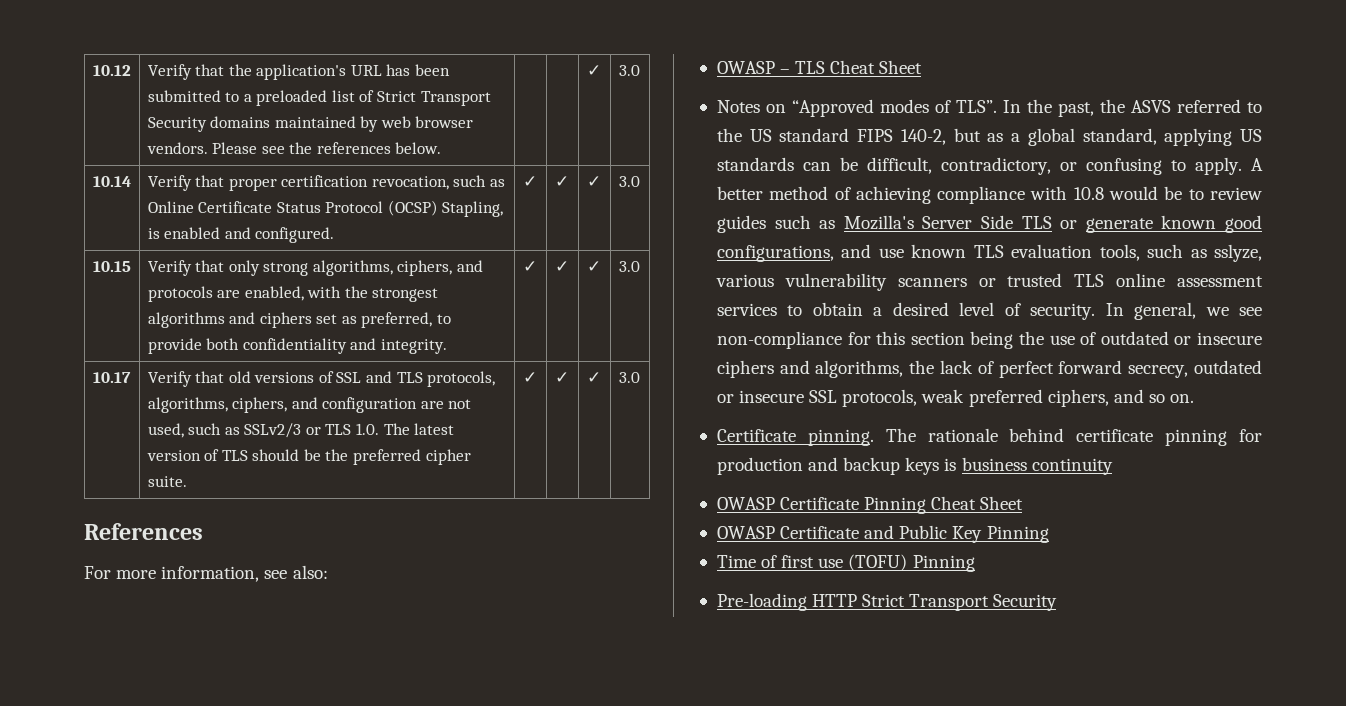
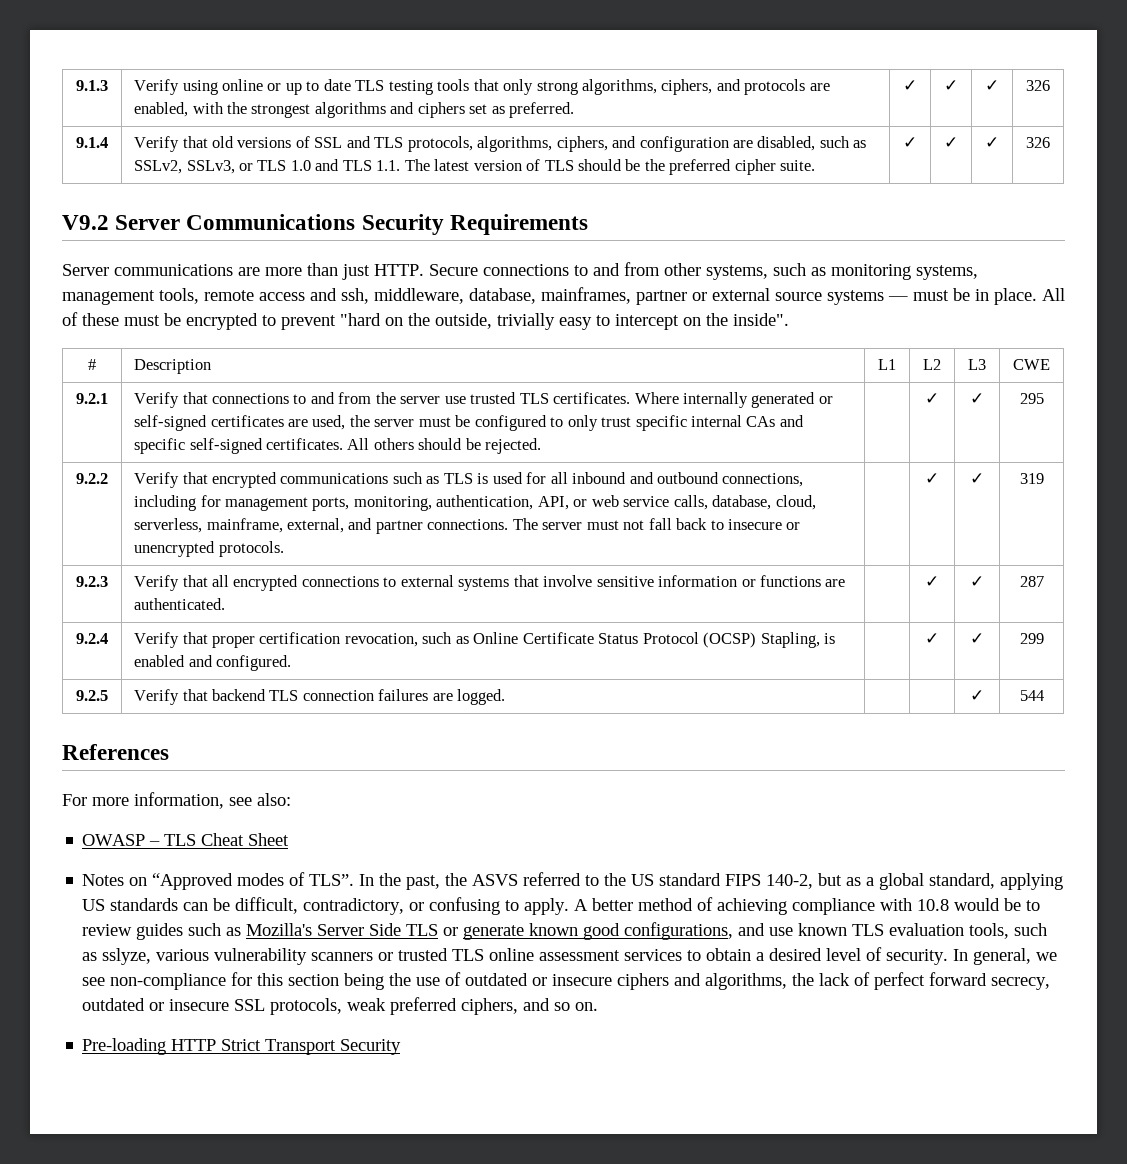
[92,65,131,76] [147,64,451,80] [147,90,491,106] [147,116,474,132] [146,142,442,154] [586,65,601,76] [618,65,640,76] [92,176,131,187] 10.12 | Verify that the application's URL has been submitted to a preloaded list of Strict Transport Security domains maintained by web browser vendors. Please see the references below. | | | ✓ | 3.0 // 10.14 -> [76,80,108,91] [134,79,830,95] [134,102,575,118] [903,80,917,91] [944,80,958,91] [985,80,999,91] [1026,80,1050,91] [76,137,108,148] [134,136,867,152] [134,159,816,175] [903,137,917,148] [944,137,958,148] [985,137,999,148] [1026,137,1050,148] [62,214,588,235] [62,262,978,280] [62,287,1065,305] [62,312,789,330] [88,359,96,370] [134,359,212,374] [878,359,896,370] [923,359,941,370] [968,359,986,370] [1013,359,1050,370] [76,393,108,404] [134,392,833,408] [134,415,804,431] [134,438,542,454] [925,393,939,404] [970,393,984,404] [1019,393,1044,404] [76,473,108,484] [134,472,804,488] [134,495,816,511] [134,518,801,534] [134,541,284,557] [925,473,939,484] [970,473,984,484] [1019,473,1044,484] [76,576,108,587] [134,575,846,591] [134,598,226,610] [925,576,939,587] [970,576,984,587] [1019,576,1044,587] [76,633,108,644] 9.1.3 | Verify using online or up to date TLS testing tools that only strong algorithms, ciphers, and protocols are enabled, with the strongest algorithms and ciphers set as preferred. | ✓ | ✓ | ✓ | 326 // 9.1.4 | Verify that old versions of SSL and TLS protocols, algorithms, ciphers, and configuration are disabled, such as SSLv2, SSLv3, or TLS 1.0 and TLS 1.1. The latest version of TLS should be the preferred cipher suite. | ✓ | ✓ | ✓ | 326 // V9.2 Server Communications Security Requirements // Server communications are more than just HTTP. Secure connections to and from other systems, such as monitoring systems, management tools, remote access and ssh, middleware, database, mainframes, partner or external source systems — must be in place. All of these must be encrypted to prevent "hard on the outside, trivially easy to intercept on the inside". // # | Description | L1 | L2 | L3 | CWE // 9.2.1 | Verify that connections to and from the server use trusted TLS certificates. Where internally generated or self-signed certificates are used, the server must be configured to only trust specific internal CAs and specific self-signed certificates. All others should be rejected. | | ✓ | ✓ | 295 // 9.2.2 | Verify that encrypted communications such as TLS is used for all inbound and outbound connections, including for management ports, monitoring, authentication, API, or web service calls, database, cloud, serverless, mainframe, external, and partner connections. The server must not fall back to insecure or unencrypted protocols. | | ✓ | ✓ | 319 // 9.2.3 | Verify that all encrypted connections to external systems that involve sensitive information or functions are authenticated. | | ✓ | ✓ | 287 // 9.2.4
[522,176,537,187] [554,176,569,187] [586,176,601,187] [618,176,640,187] [92,261,131,272] [147,260,484,276] [147,286,439,302] [147,312,452,328] [147,338,447,354] [522,261,537,272] [554,261,569,272] [586,261,601,272] [618,261,640,272] [92,372,131,383] [147,371,496,387] [147,397,472,413] [147,423,455,438] [146,449,471,465] [147,476,187,487] [522,372,537,383] [554,372,569,383] [586,372,601,383] [618,372,640,383] ✓ | ✓ | ✓ | 3.0 // 10.15 | Verify that only strong algorithms, ciphers, and protocols are enabled, with the strongest algorithms and ciphers set as preferred, to provide both confidentiality and integrity. | ✓ | ✓ | ✓ | 3.0 // 10.17 | Verify that old versions of SSL and TLS protocols, algorithms, ciphers, and configuration are not used, such as SSLv2/3 or TLS 1.0. The latest version of TLS should be the preferred cipher suite. | ✓ | ✓ | ✓ | 3.0 -> [925,633,939,644] [970,633,984,644] [1019,633,1044,644] [76,690,108,701] [134,689,506,705] [970,690,984,701] [1019,690,1044,701] | ✓ | ✓ | 299 // 9.2.5 | Verify that backend TLS connection failures are logged. | | | ✓ | 544
[716,428,1262,446] [716,457,1113,475] [716,496,1024,514] [716,525,1049,543] [716,554,975,572] // Certificate pinning. The rationale behind certificate pinning for production and backup keys is business continuity // OWASP Certificate Pinning Cheat Sheet // OWASP Certificate and Public Key Pinning // Time of first use (TOFU) Pinning -> (599, 1006) none

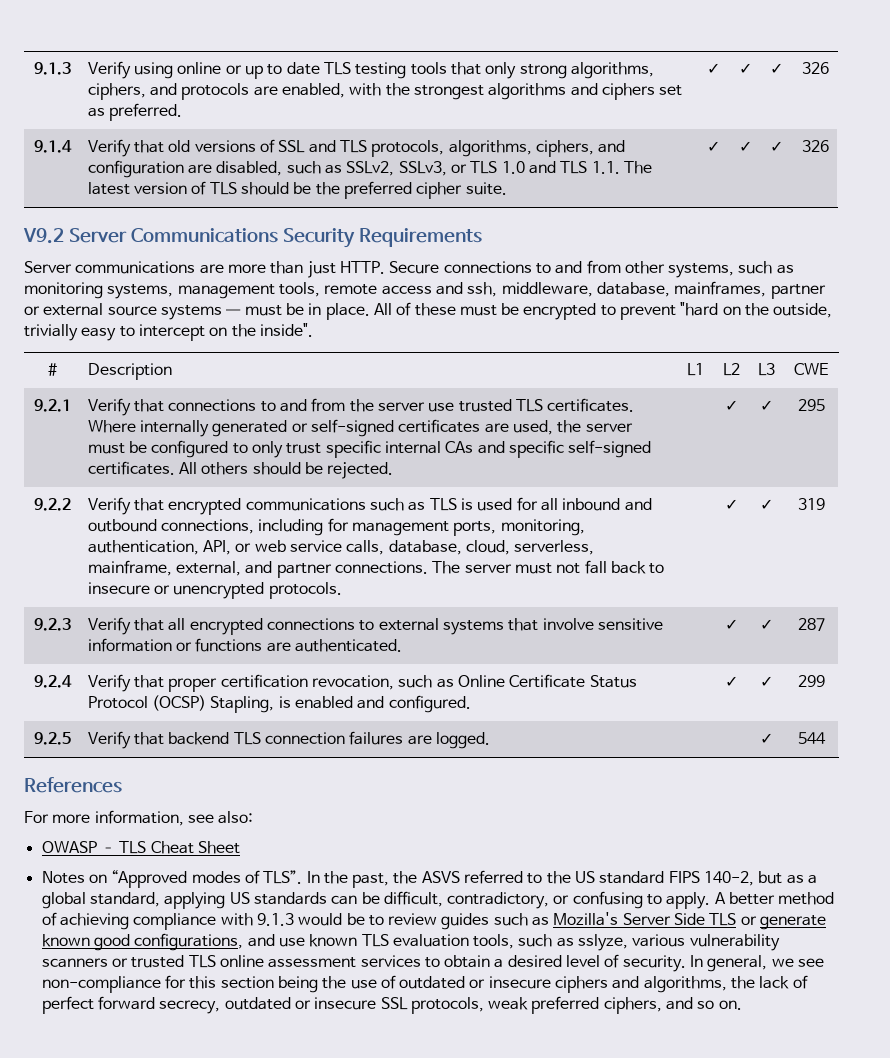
[917,899,950,911] 10.8 -> [256,913,294,926] 9.1.3
[82,1038,402,1055] // Pre-loading HTTP Strict Transport Security -> (742, 1005) none

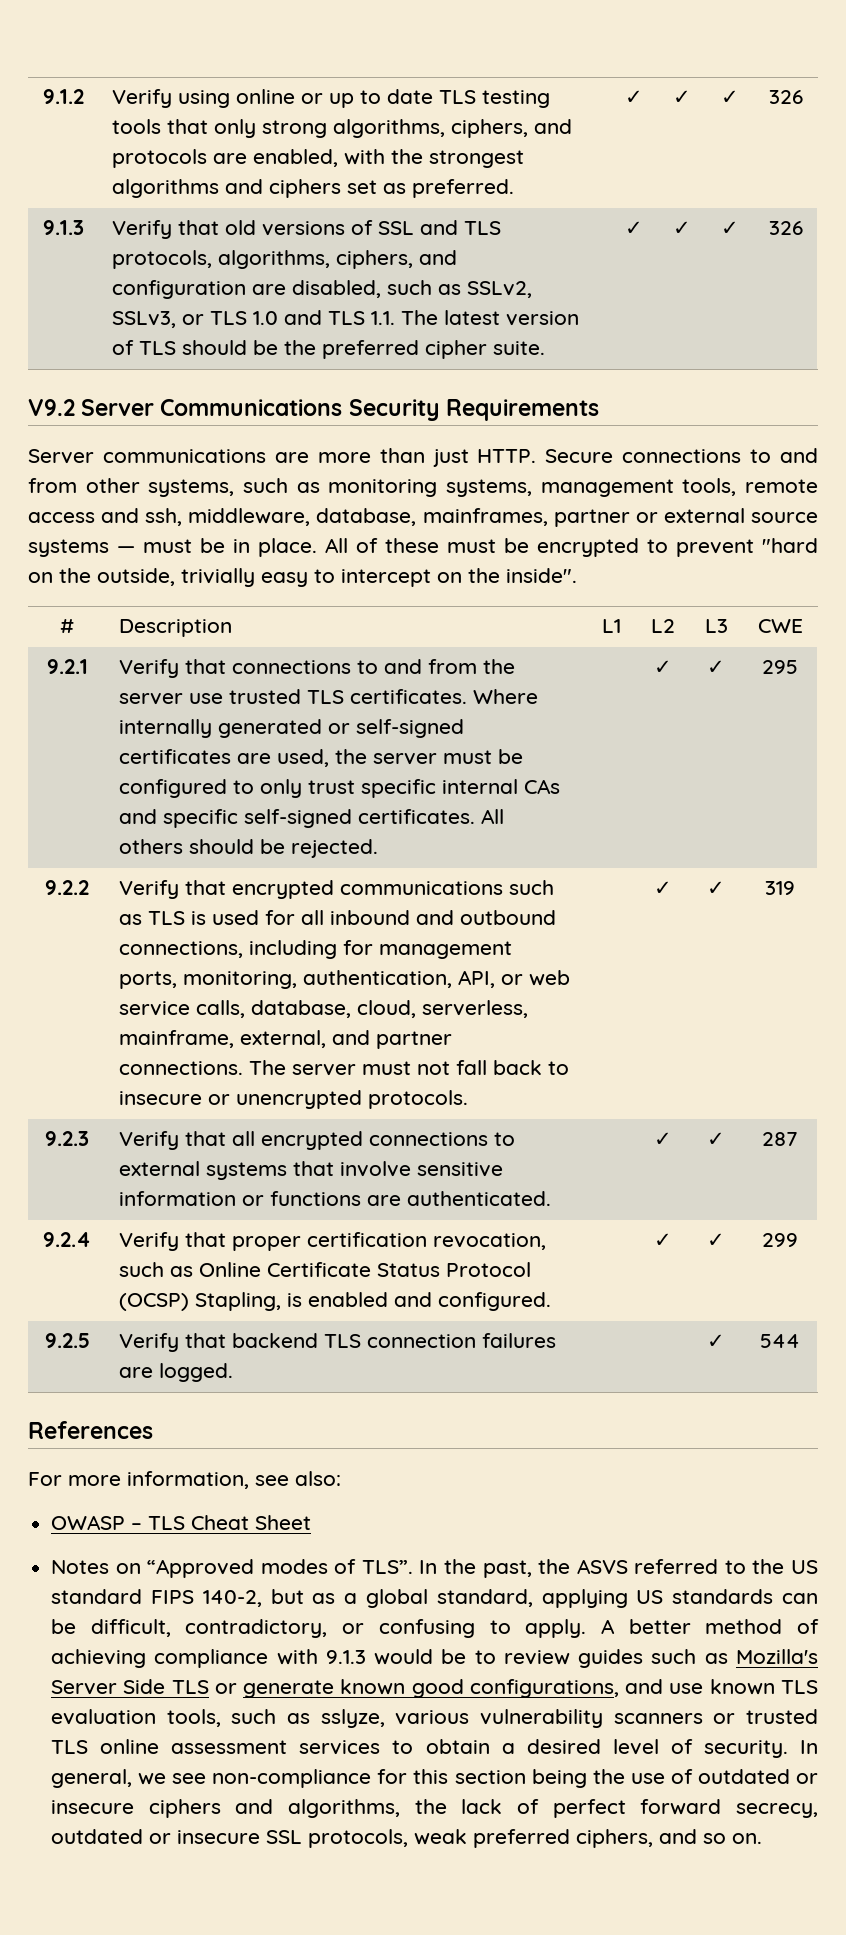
[33,62,71,75] 9.1.3 -> [43,89,84,104] 9.1.2
[33,140,72,153] 9.1.4 -> [43,220,84,235] 9.1.3

